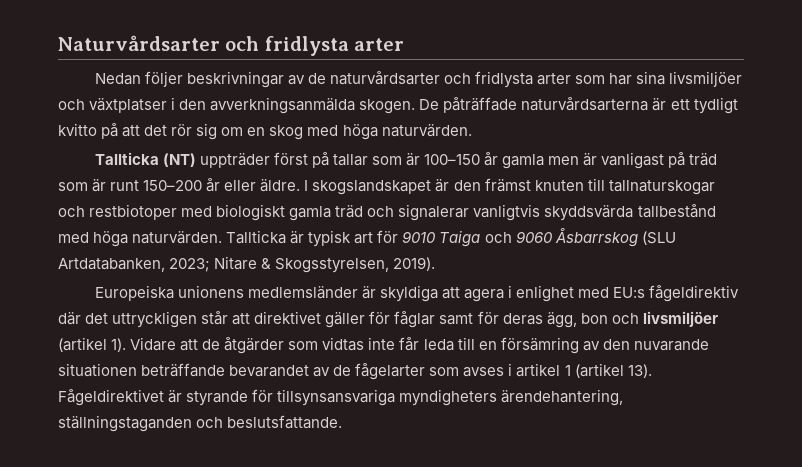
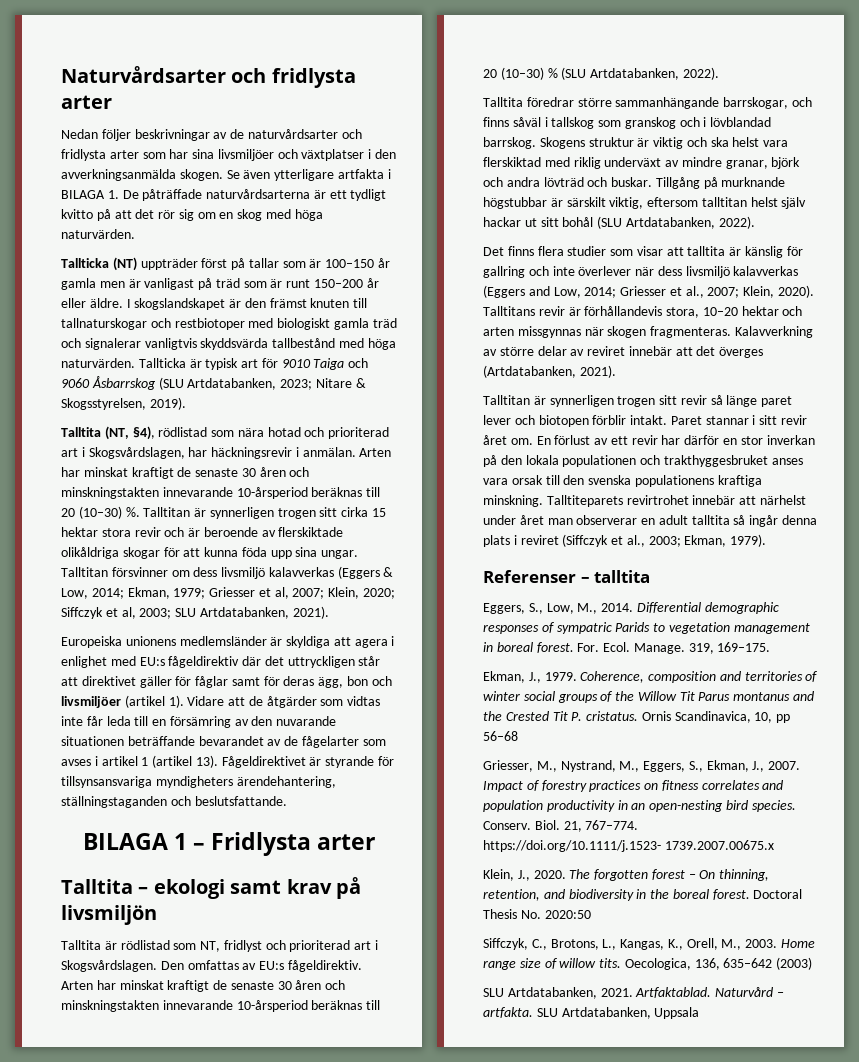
(416, 106) none -> [226,169,391,181] [61,190,119,199] Se även ytterligare artfakta i BILAGA 1.
(436, 264) none -> [61,426,390,440] [61,447,392,459] [61,467,310,479] [61,487,381,499] [61,506,387,519] [61,527,344,537] [61,547,359,559] [61,566,394,579] [61,587,396,599] [61,606,329,619] // Talltita (NT, §4), rödlistad som nära hotad och prioriterad art i Skogsvårdslagen, har häckningsrevir i anmälan. Arten har minskat kraftigt de senaste 30 åren och minskningstakten innevarande 10-årsperiod beräknas till 20 (10–30) %. Talltitan är synnerligen trogen sitt cirka 15 hektar stora revir och är beroende av flerskiktade olikåldriga skogar för att kunna föda upp sina ungar. Talltitan försvinner om dess livsmiljö kalavverkas (Eggers & Low, 2014; Ekman, 1979; Griesser et al, 2007; Klein, 2020; Siffczyk et al, 2003; SLU Artdatabanken, 2021).
(343, 422) none -> [82,832,376,856] [61,877,361,899] [61,905,157,925] [61,940,379,952] [61,960,362,972] [61,980,346,992] [61,1000,381,1012] [483,67,719,80] [483,97,812,109] [483,117,772,129] [483,137,789,149] [483,157,801,169] [483,177,786,189] [483,197,807,209] [483,216,755,229] [483,246,803,258] [483,266,799,278] [483,285,815,298] [483,306,803,318] [483,326,813,338] [483,346,764,358] [483,365,616,378] [483,395,793,407] [483,415,808,427] [483,435,815,445] [483,455,803,467] [483,475,762,487] [483,495,806,507] [483,515,818,527] [483,534,767,547] [483,570,651,583] [483,602,779,614] [483,622,810,634] [483,642,771,654] [483,671,818,683] [483,691,815,703] [483,711,791,723] [483,731,518,741] [483,760,801,772] [483,780,784,792] [483,800,796,812] [483,820,639,832] [483,840,774,852] [483,869,770,881] [483,889,803,901] [483,909,591,919] [483,938,816,950] [483,957,813,970] [483,987,784,999] [483,1007,700,1019] // BILAGA 1 – Fridlysta arter // Talltita – ekologi samt krav på livsmiljön // Talltita är rödlistad som NT, fridlyst och prioriterad art i Skogsvårdslagen. Den omfattas av EU:s fågeldirektiv. Arten har minskat kraftigt de senaste 30 åren och minskningstakten innevarande 10-årsperiod beräknas till 20 (10–30) % (SLU Artdatabanken, 2022). // Talltita föredrar större sammanhängande barrskogar, och finns såväl i tallskog som granskog och i lövblandad barrskog. Skogens struktur är viktig och ska helst vara flerskiktad med riklig underväxt av mindre granar, björk och andra lövträd och buskar. Tillgång på murknande högstubbar är särskilt viktig, eftersom talltitan helst själv hackar ut sitt bohål (SLU Artdatabanken, 2022). // Det finns flera studier som visar att talltita är känslig för gallring och inte överlever när dess livsmiljö kalavverkas (Eggers and Low, 2014; Griesser et al., 2007; Klein, 2020). Talltitans revir är förhållandevis stora, 10–20 hektar och arten missgynnas när skogen fragmenteras. Kalavverkning av större delar av reviret innebär att det överges (Artdatabanken, 2021). // Talltitan är synnerligen trogen sitt revir så länge paret lever och biotopen förblir intakt. Paret stannar i sitt revir året om. En förlust av ett revir har därför en stor inverkan på den lokala populationen och trakthyggesbruket anses vara orsak till den svenska populationens kraftiga minskning. Talltiteparets revirtrohet innebär att närhelst under året man observerar en adult talltita så ingår denna plats i reviret (Siffczyk et al., 2003; Ekman, 1979). // Referenser – talltita // Eggers, S., Low, M., 2014. Differential demographic responses of sympatric Parids to vegetation management in boreal forest. For. Ecol. Manage. 319, 169–175. // Ekman, J., 1979. Coherence, composition and territories of winter social groups of the Willow Tit Parus montanus and the Crested Tit P. cristatus. Ornis Scandinavica, 10, pp 56–68 // Griesser, M., Nystrand, M., Eggers, S., Ekman, J., 2007. Impact of forestry practices on fitness correlates and population productivity in an open-nesting bird species. Conserv. Biol. 21, 767–774. https://doi.org/10.1111/j.1523- 1739.2007.00675.x // Klein, J., 2020. The forgotten forest – On thinning, retention, and biodiversity in the boreal forest. Doctoral Thesis No. 2020:50 // Siffczyk, C., Brotons, L., Kangas, K., Orell, M., 2003. Home range size of willow tits. Oecologica, 136, 635–642 (2003) // SLU Artdatabanken, 2021. Artfaktablad. Naturvård – artfakta. SLU Artdatabanken, Uppsala

